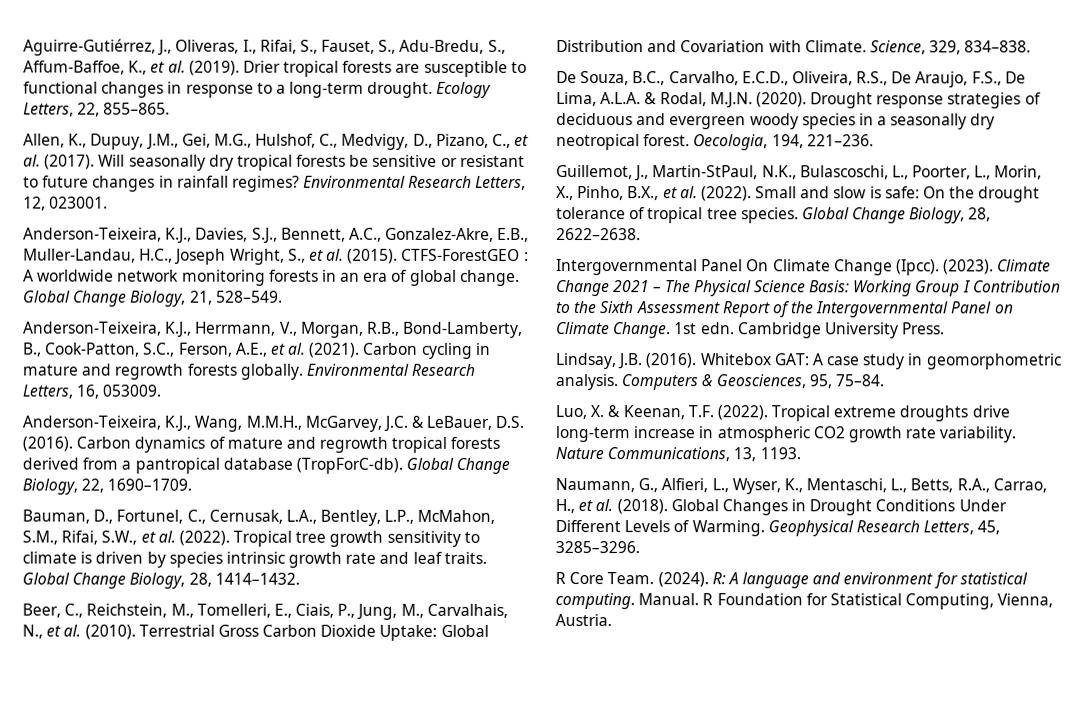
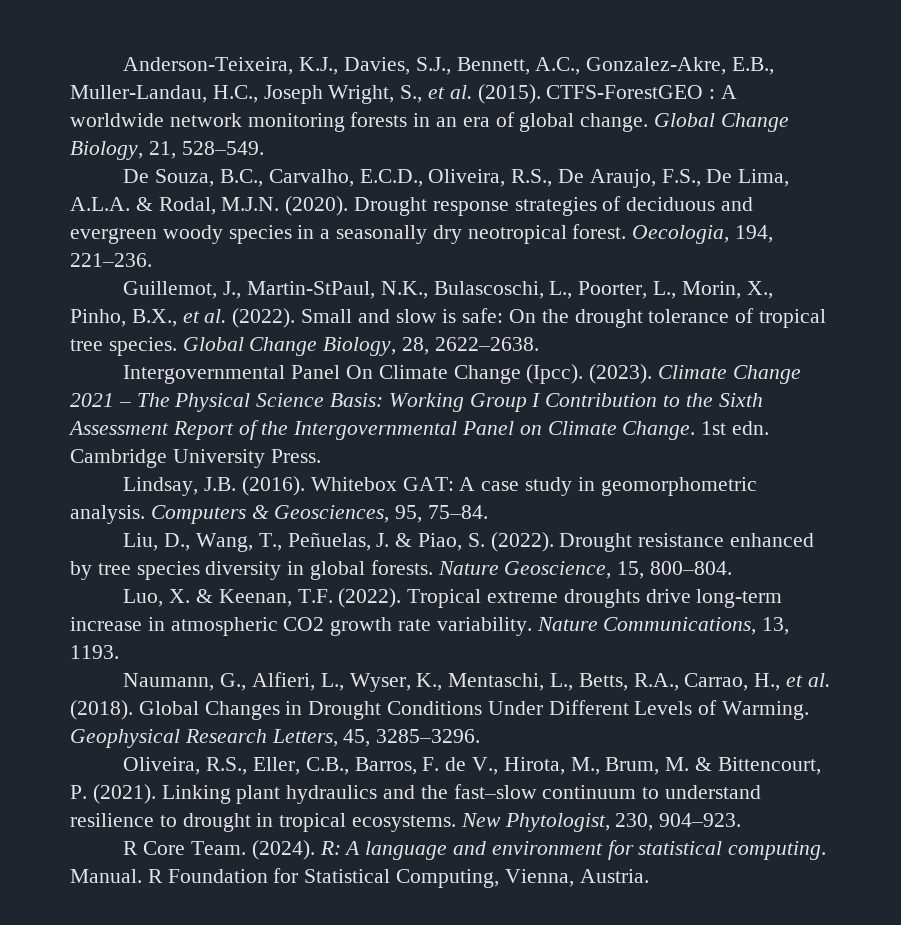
[23,38,506,56] [23,60,527,77] [23,81,492,98] [23,102,171,117] [23,133,530,150] [23,154,525,171] [23,175,527,192] [23,196,109,211] Aguirre-Gutiérrez, J., Oliveras, I., Rifai, S., Fauset, S., Adu-Bredu, S., Affum-Baffoe, K., et al. (2019). Drier tropical forests are susceptible to functional changes in response to a long-term drought. Ecology Letters, 22, 855–865. // Allen, K., Dupuy, J.M., Gei, M.G., Hulshof, C., Medvigy, D., Pizano, C., et al. (2017). Will seasonally dry tropical forests be sensitive or resistant to future changes in rainfall regimes? Environmental Research Letters, 12, 023001. // -> (123, 66) none
[23,321,524,338] [23,342,491,359] [22,363,476,380] [22,384,162,399] [22,415,525,432] [22,436,501,453] [22,457,511,474] [22,478,193,495] [22,509,496,526] [22,530,480,547] [22,551,487,568] [22,572,300,589] [22,603,508,620] [22,624,489,641] [556,40,1032,55] // Anderson-Teixeira, K.J., Herrmann, V., Morgan, R.B., Bond-Lamberty, B., Cook-Patton, S.C., Ferson, A.E., et al. (2021). Carbon cycling in mature and regrowth forests globally. Environmental Research Letters, 16, 053009. // Anderson-Teixeira, K.J., Wang, M.M.H., McGarvey, J.C. & LeBauer, D.S. (2016). Carbon dynamics of mature and regrowth tropical forests derived from a pantropical database (TropForC-db). Global Change Biology, 22, 1690–1709. // Bauman, D., Fortunel, C., Cernusak, L.A., Bentley, L.P., McMahon, S.M., Rifai, S.W., et al. (2022). Tropical tree growth sensitivity to climate is driven by species intrinsic growth rate and leaf traits. Global Change Biology, 28, 1414–1432. // Beer, C., Reichstein, M., Tomelleri, E., Ciais, P., Jung, M., Carvalhais, N., et al. (2010). Terrestrial Gross Carbon Dioxide Uptake: Global Distribution and Covariation with Climate. Science, 329, 834–838. -> (264, 148) none
(884, 380) none -> [123,532,815,552] [70,560,733,580] // Liu, D., Wang, T., Peñuelas, J. & Piao, S. (2022). Drought resistance enhanced by tree species diversity in global forests. Nature Geoscience, 15, 800–804.
(640, 547) none -> [123,757,821,775] [70,784,762,804] [70,813,742,832] // Oliveira, R.S., Eller, C.B., Barros, F. de V., Hirota, M., Brum, M. & Bittencourt, P. (2021). Linking plant hydraulics and the fast–slow continuum to understand resilience to drought in tropical ecosystems. New Phytologist, 230, 904–923.

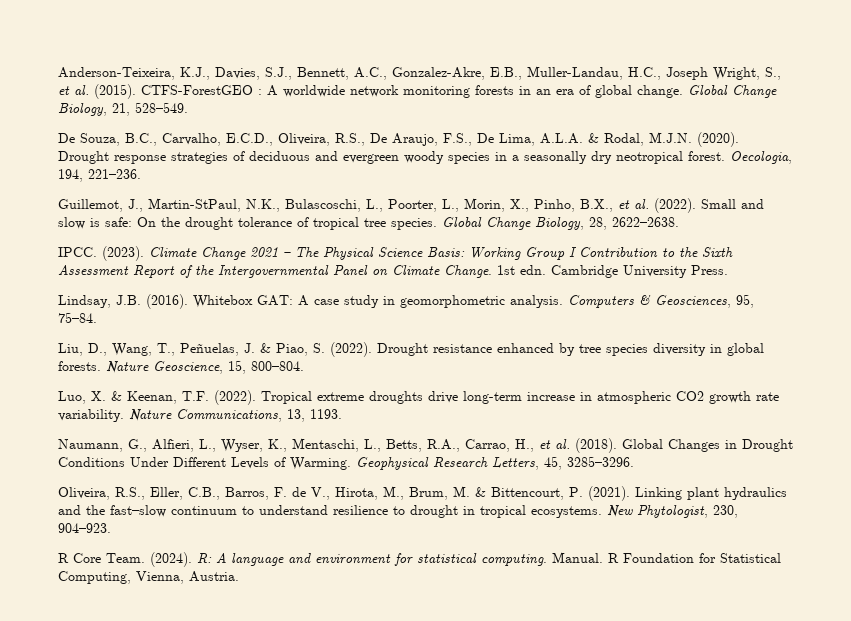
[123,364,584,384] Intergovernmental Panel On Climate Change (Ipcc). -> [58,247,97,257] IPCC.

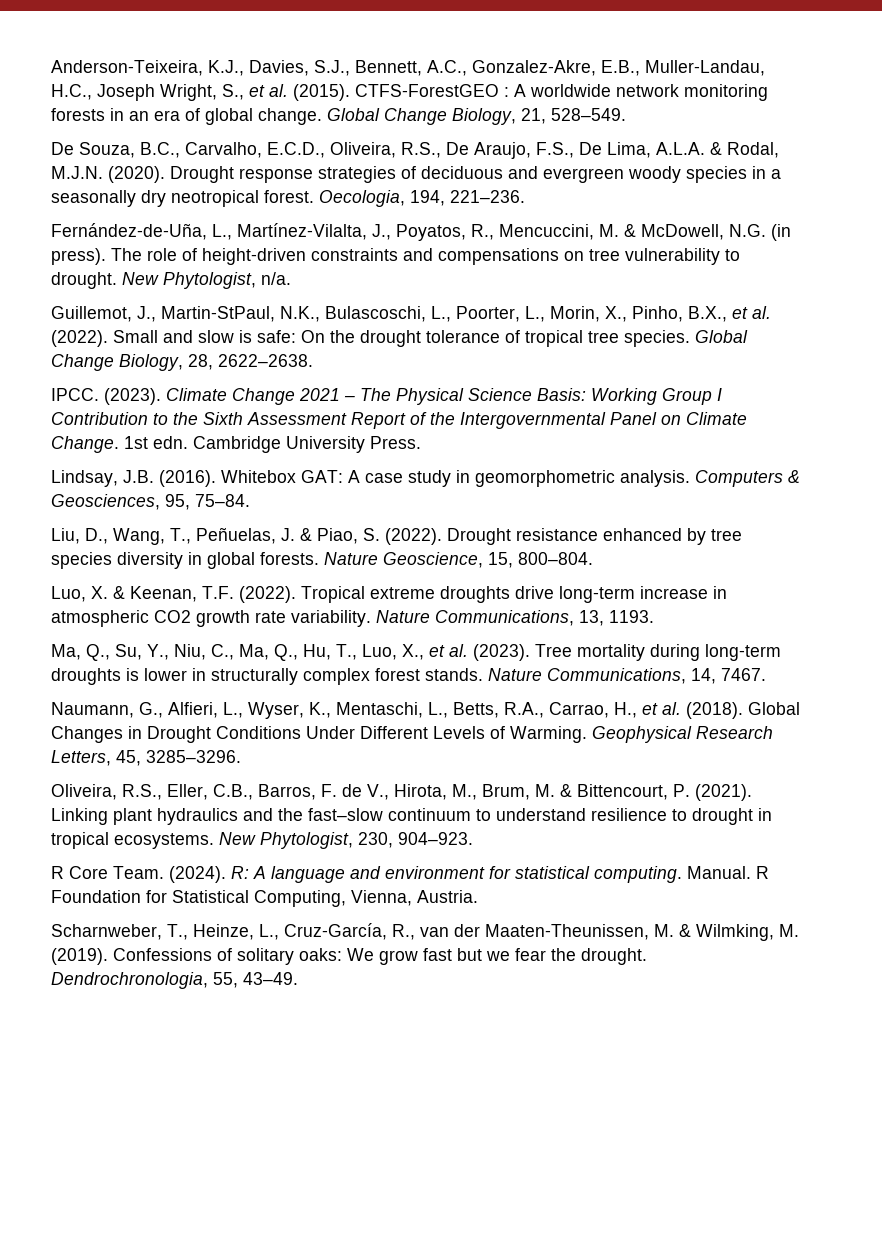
(141, 174) none -> [51,223,791,241] [51,248,740,265] [51,272,291,289] // Fernández-de-Uña, L., Martínez-Vilalta, J., Poyatos, R., Mencuccini, M. & McDowell, N.G. (in press). The role of height-driven constraints and compensations on tree vulnerability to drought. New Phytologist, n/a.
(342, 414) none -> [51,644,781,661] [51,668,766,685] // Ma, Q., Su, Y., Niu, C., Ma, Q., Hu, T., Luo, X., et al. (2023). Tree mortality during long-term droughts is lower in structurally complex forest stands. Nature Communications, 14, 7467.
(239, 576) none -> [51,923,799,941] [51,948,647,965] [51,972,298,989] // Scharnweber, T., Heinze, L., Cruz-García, R., van der Maaten-Theunissen, M. & Wilmking, M. (2019). Confessions of solitary oaks: We grow fast but we fear the drought. Dendrochronologia, 55, 43–49.

